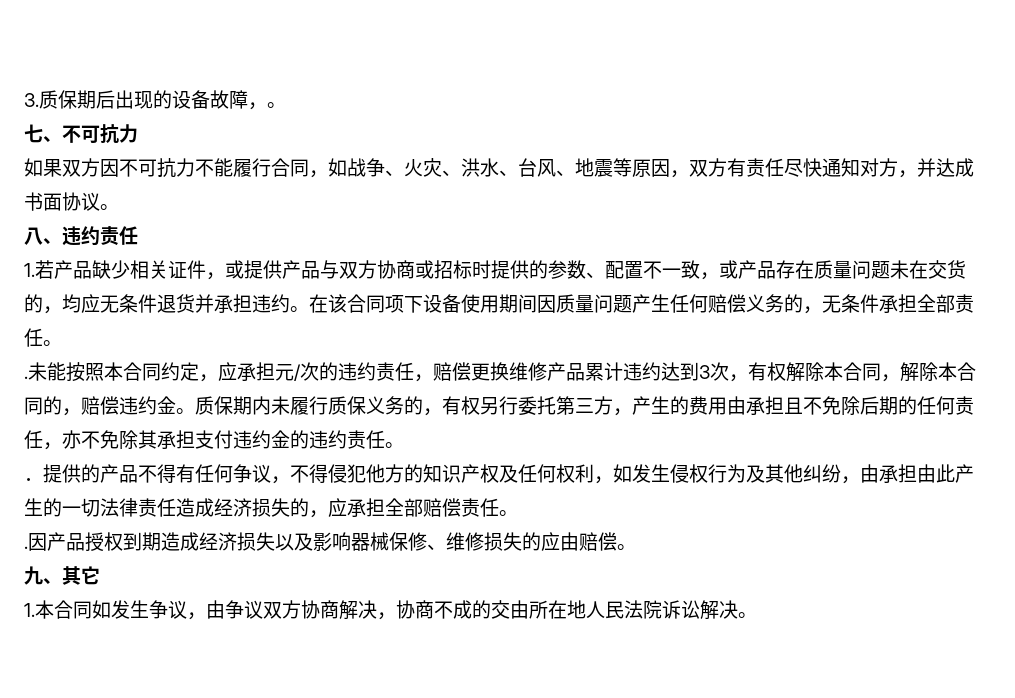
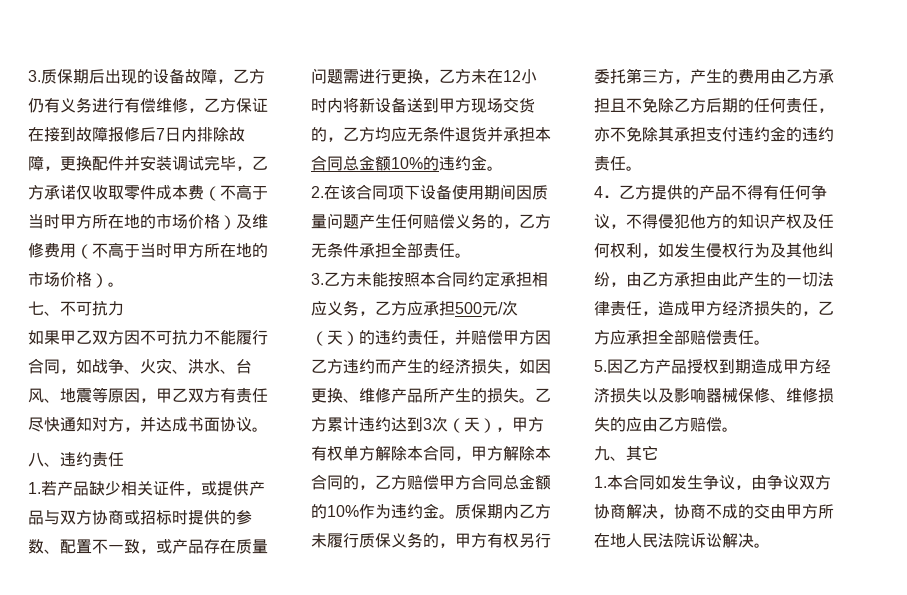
(267, 106) none -> [233,69,265,84] [28,97,268,113] [28,126,245,142] [28,155,268,171] [28,184,268,201] [28,213,268,230] [28,242,268,259] [28,271,108,288] 乙方仍有义务进行有偿维修，乙方保证在接到故障报修后7日内排除故障，更换配件并安装调试完毕，乙方承诺仅收取零件成本费（不高于当时甲方所在地的市场价格）及维修费用（不高于当时甲方所在地的市场价格）
(62, 168) none -> [60,330,92,345] 甲乙
(689, 174) none -> [156,388,188,403] 甲乙
[890,260,928,279] 未在 -> [343,69,537,84] [311,97,503,113] 需进行更换，乙方未在12小时内将新设备送到甲方现场
(62, 310) none -> [343,127,375,142] 乙方
[252,294,309,313] 违约。 -> [535,127,551,142] [311,155,503,171] [311,186,324,198] 本合同总金额10%的违约金。 // 2.
(822, 310) none -> [519,214,551,229] 乙方
[24,376,28,379] . -> [311,272,356,287] 3.乙方
[199,362,275,382] ，应承担 -> [500,272,548,287] [311,300,482,316] 承担相应义务，乙方应承担500
(319, 371) none -> [311,330,359,346] （天）
[433,362,585,381] 赔偿更换维修产品 -> [455,329,551,345] [311,359,551,374] [311,387,551,403] [311,417,327,432] 并赔偿甲方因乙方违约而产生的经济损失，如因更换、维修产品所产生的损失。乙方
[729,362,786,382] ，有权 -> [448,417,544,433] [311,445,375,461] （天），甲方有权单方
(900, 378) none -> [471,446,503,461] 甲方
[81,396,119,415] 赔偿 -> [375,474,551,490] [311,504,391,519] 乙方赔偿甲方合同总金额的10%作为
(271, 405) none -> [519,504,551,519] 乙方
(442, 412) none -> [455,533,487,548] 甲方
(746, 405) none -> [786,69,818,84] 乙方
(860, 405) none -> [674,98,706,113] 乙方
[24,478,43,481] ． -> [594,185,651,200] 4．乙方
(879, 473) none -> [642,272,674,287] 乙方
[176,498,214,517] 造成 -> [642,301,722,316] ，造成甲方
(328, 514) none -> [818,301,834,315] [594,330,610,345] 乙方
[24,533,47,551] .因 -> [594,359,655,374] 5.因乙方
(199, 541) none -> [783,359,815,374] 甲方
(579, 541) none -> [658,417,690,432] 乙方
(529, 609) none -> [786,504,818,519] 甲方

